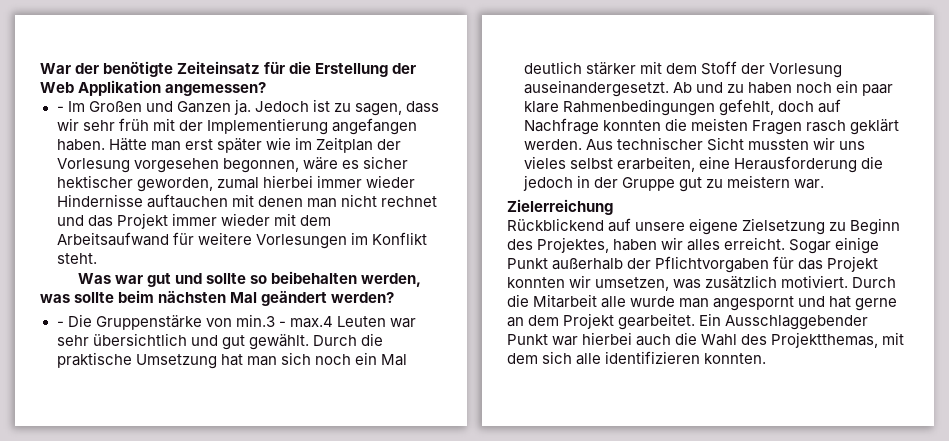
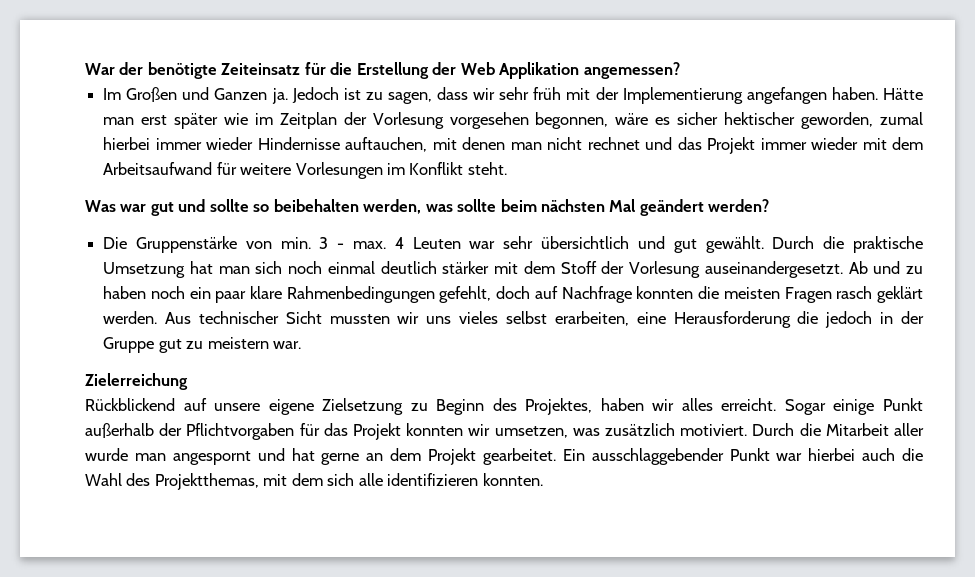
[56,106,64,112] - -> (680, 70) none
[146,194,228,208] auftauchen -> [345,137,428,152] auftauchen,
[56,321,64,327] - -> (770, 205) none
[235,314,333,328] min.3 - max.4 -> [280,237,404,249] min. 3 - max. 4
[354,352,407,366] ein Mal -> [327,261,375,274] einmal
[601,296,627,308] alle -> [894,423,925,436] aller
[725,315,869,330] Ausschlaggebender -> [591,448,724,465] ausschlaggebender

